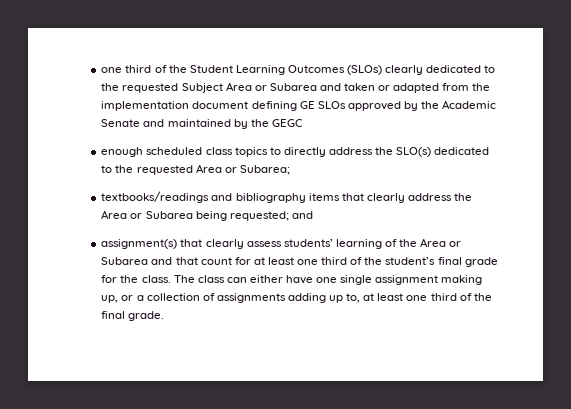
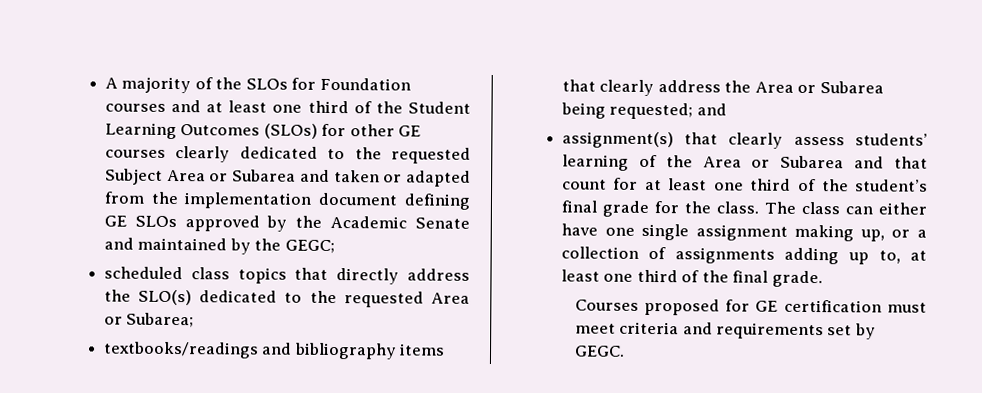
(101, 70) none -> [104,76,411,94] [104,99,268,113] A majority of the SLOs for Foundation courses and at least
(383, 70) none -> [321,123,422,137] [104,149,166,158] for other GE courses
[271,119,302,127] [101,147,144,157] GEGC // enough -> [284,239,335,254] GEGC; //
[269,147,281,155] to -> [294,267,329,280] that
(165, 316) none -> [574,298,927,316] [574,321,876,340] [573,345,625,357] // Courses proposed for GE certification must meet criteria and requirements set by GEGC.

